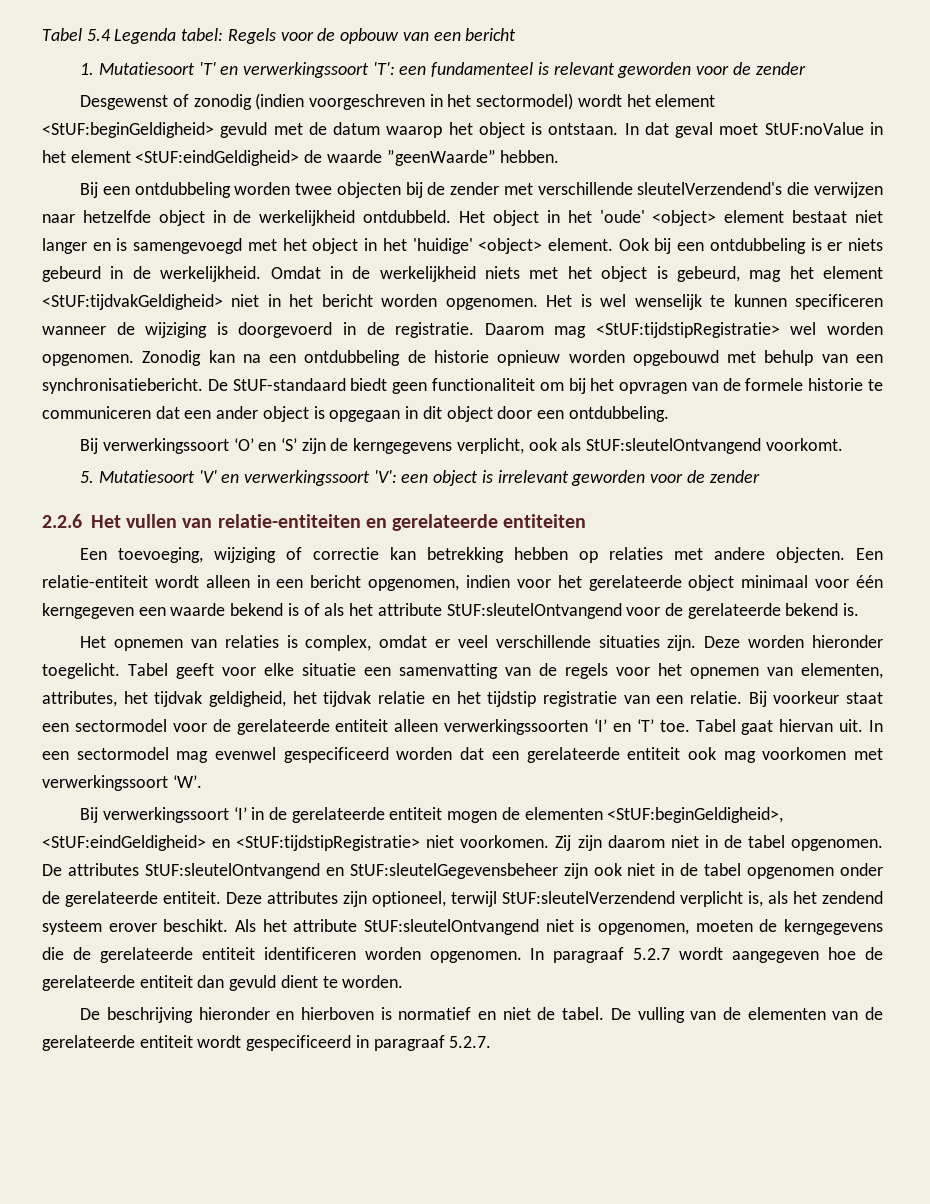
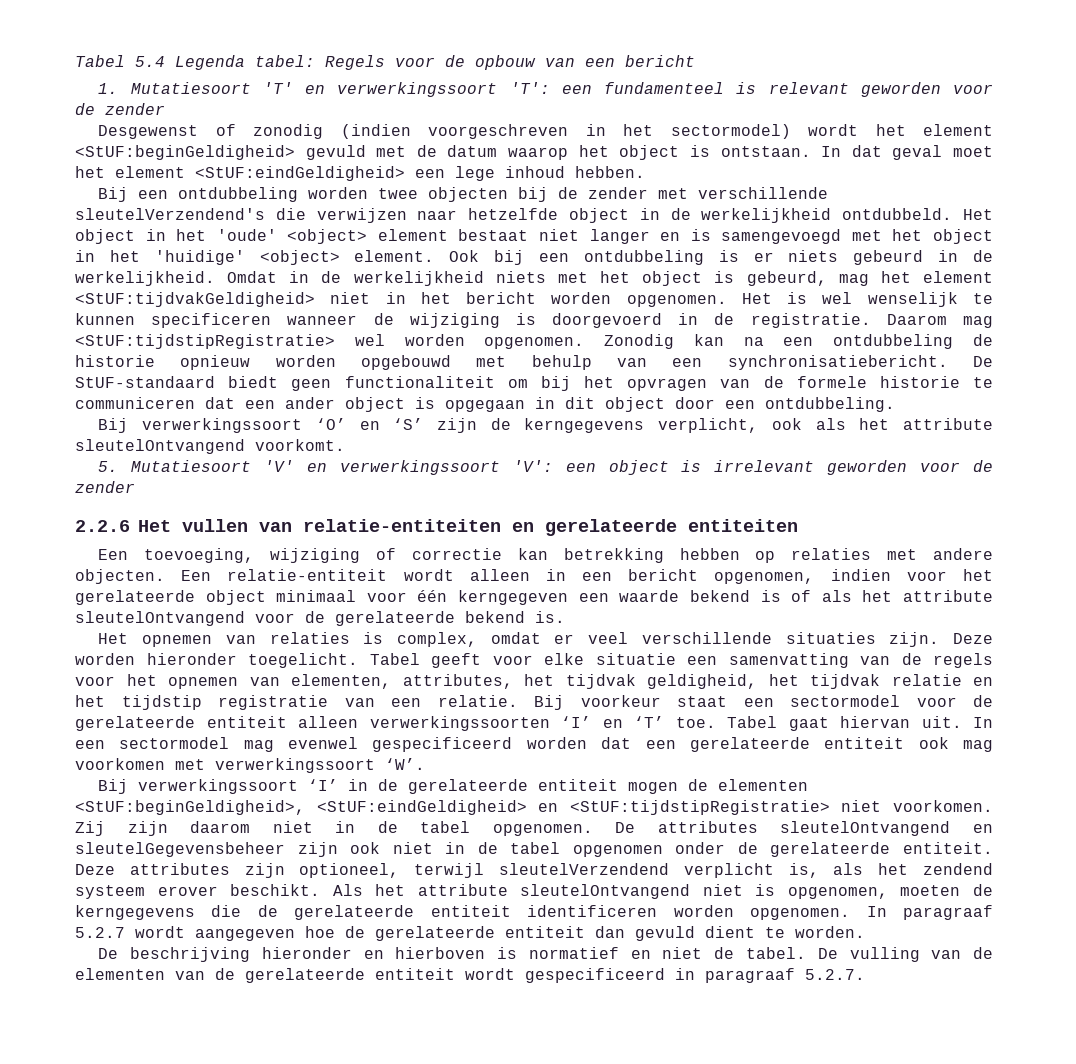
[764,122,883,135] StUF:noValue in -> (994, 151) none
[304,149,496,166] de waarde ”geenWaarde” -> [415,166,565,181] een lege inhoud
[586,438,762,454] StUF:sleutelOntvangend -> [859,418,993,430] [75,439,245,454] het attribute sleutelOntvangend
[446,603,622,619] StUF:sleutelOntvangend -> [75,611,245,626] sleutelOntvangend
[144,863,558,879] StUF:sleutelOntvangend en StUF:sleutelGegevensbeheer -> [780,821,993,836] [75,842,285,857] sleutelOntvangend en sleutelGegevensbeheer
[502,891,675,904] StUF:sleutelVerzendend -> [499,863,669,875] sleutelVerzendend
[364,919,539,935] StUF:sleutelOntvangend -> [520,884,691,899] sleutelOntvangend

